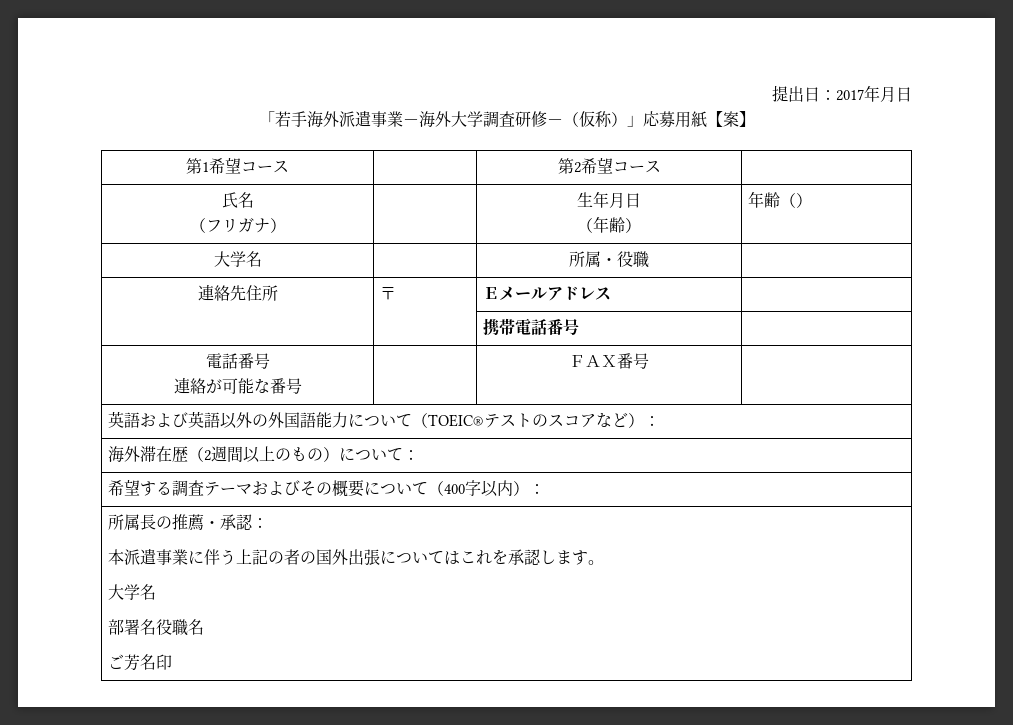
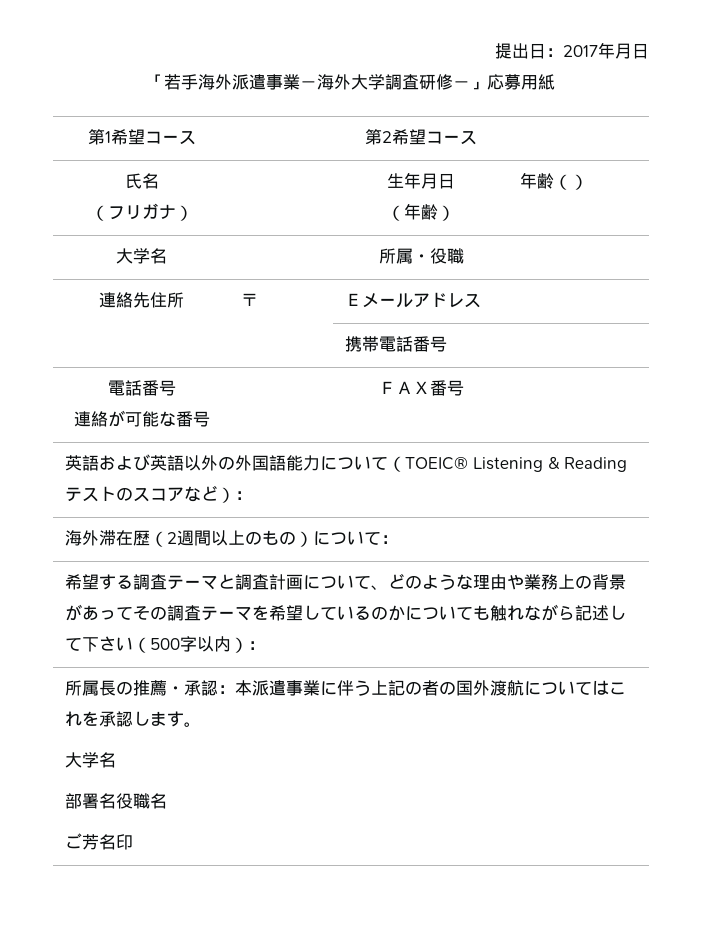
[562,111,627,127] （仮称） -> (470, 84) none
[706,111,755,127] 【案】 -> (555, 82) none
(485, 420) none -> [473,456,628,472] Listening & Reading
[252,480,466,497] およびその概要について（400 -> [218,573,627,590] [65,604,627,621] [65,636,181,653] と調査計画について、どのような理由や業務上の背景があってその調査テーマを希望しているのかについても触れながら記述して下さい（500
(269, 523) // -> (236, 689) none
[348,549,381,566] 出張 -> [490,680,525,696] 渡航

